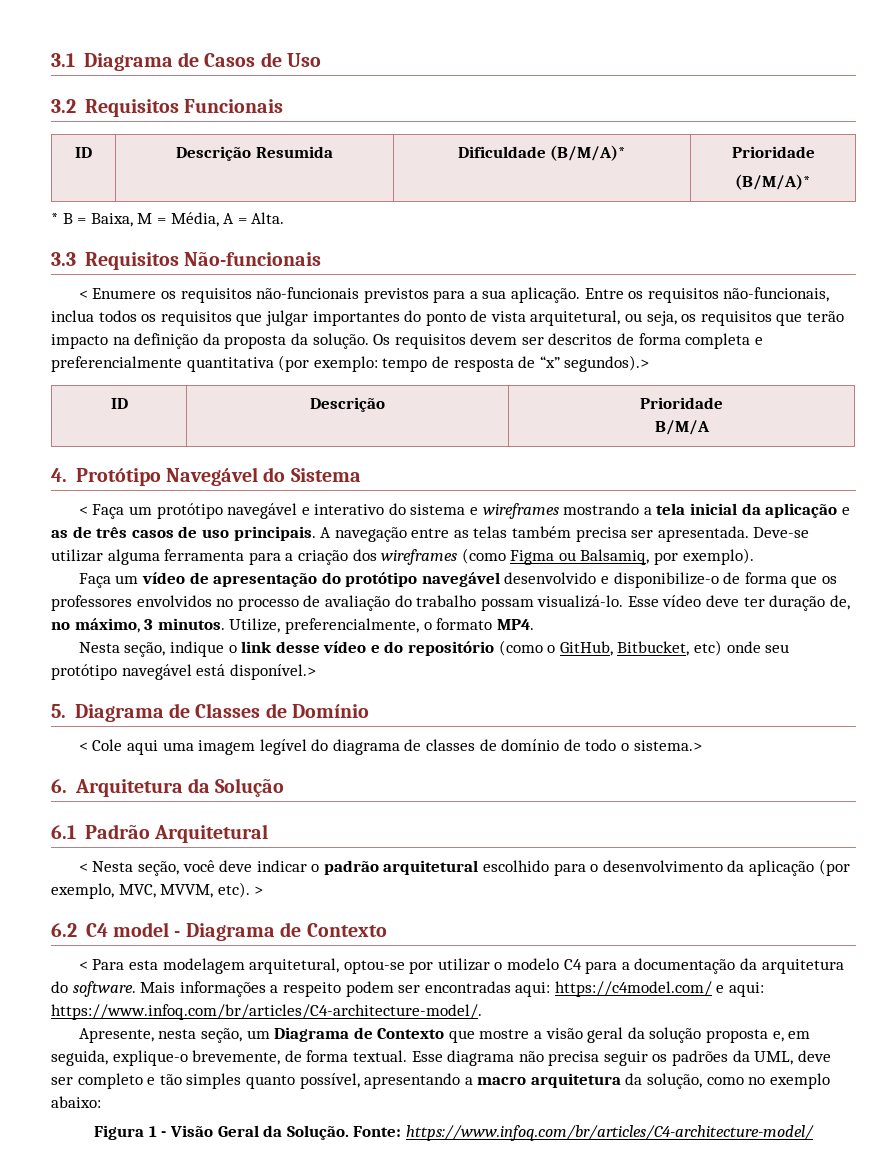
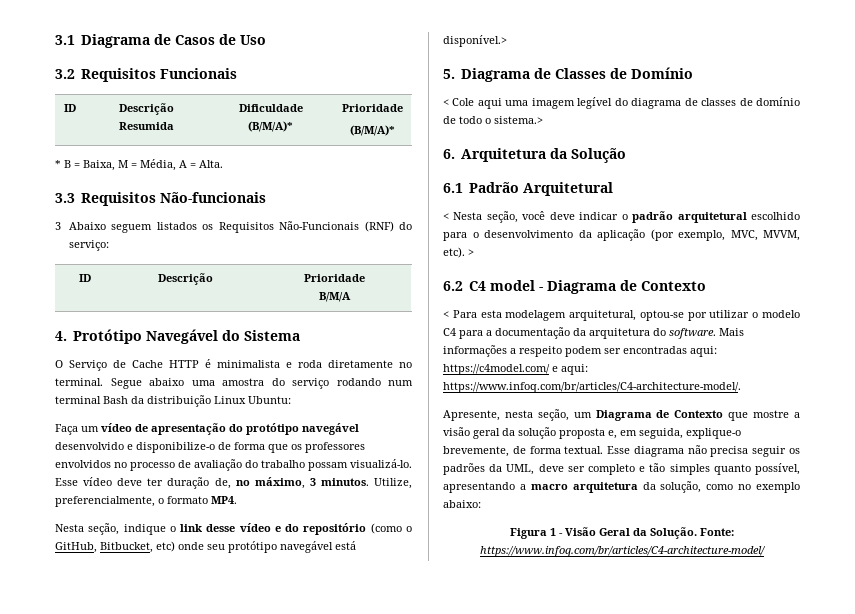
[78,287,830,303] [51,310,845,326] [51,333,763,349] [51,355,650,372] < Enumere os requisitos não-funcionais previstos para a sua aplicação. Entre os requisitos não-funcionais, inclua todos os requisitos que julgar importantes do ponto de vista arquitetural, ou seja, os requisitos que terão impacto na definição da proposta da solução. Os requisitos devem ser descritos de forma completa e preferencialmente quantitativa (por exemplo: tempo de resposta de “x” segundos).> -> [55,221,412,233] [68,240,109,251] 3 Abaixo seguem listados os Requisitos Não-Funcionais (RNF) do serviço:
[78,503,850,519] [51,526,810,542] [51,548,754,565] < Faça um protótipo navegável e interativo do sistema e wireframes mostrando a tela inicial da aplicação e as de três casos de uso principais. A navegação entre as telas também precisa ser apresentada. Deve-se utilizar alguma ferramenta para a criação dos wireframes (como Figma ou Balsamiq, por exemplo). -> [55,359,412,371] [55,378,413,389] [55,395,291,407] O Serviço de Cache HTTP é minimalista e roda diretamente no terminal. Segue abaixo uma amostra do serviço rodando num terminal Bash da distribuição Linux Ubuntu:

